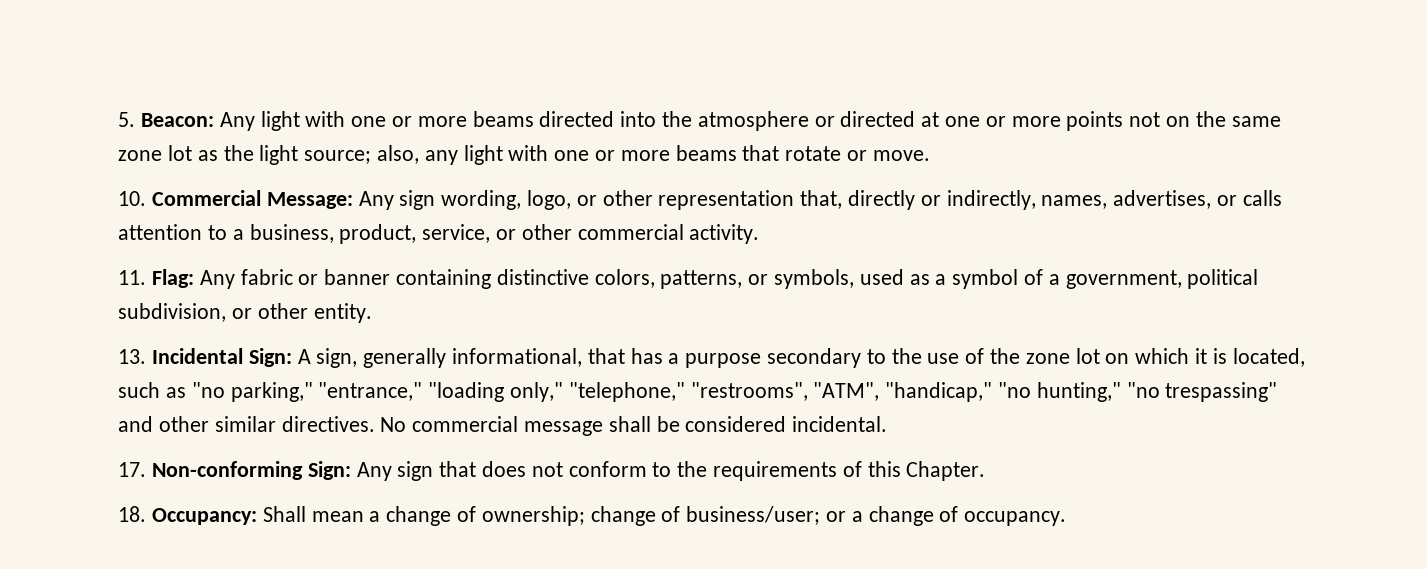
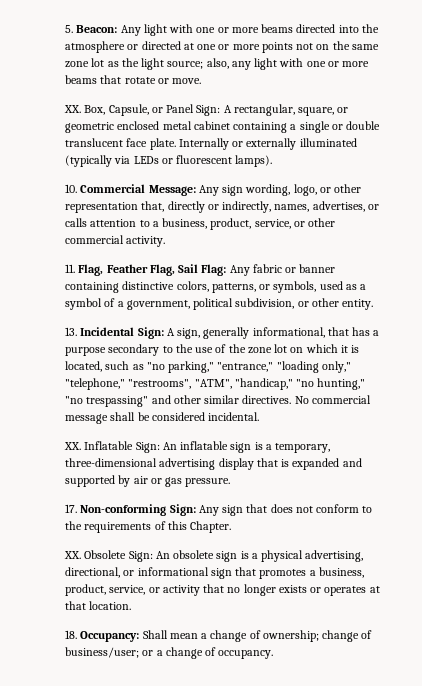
(930, 155) none -> [64,104,349,116] [65,121,381,133] [65,138,357,150] [65,155,273,167] // XX. Box, Capsule, or Panel Sign: A rectangular, square, or geometric enclosed metal cabinet containing a single or double translucent face plate. Internally or externally illuminated (typically via LEDs or fluorescent lamps).
(147, 277) none -> [78,264,199,276] Flag, Feather Flag, Sail
(888, 424) none -> [64,441,331,453] [65,458,362,470] [65,475,231,487] // XX. Inflatable Sign: An inflatable sign is a temporary, three-dimensional advertising display that is expanded and supported by air or gas pressure.
(986, 471) none -> [64,550,364,562] [65,567,364,579] [65,584,380,596] [65,601,132,610] // XX. Obsolete Sign: An obsolete sign is a physical advertising, directional, or informational sign that promotes a business, product, service, or activity that no longer exists or operates at that location.

